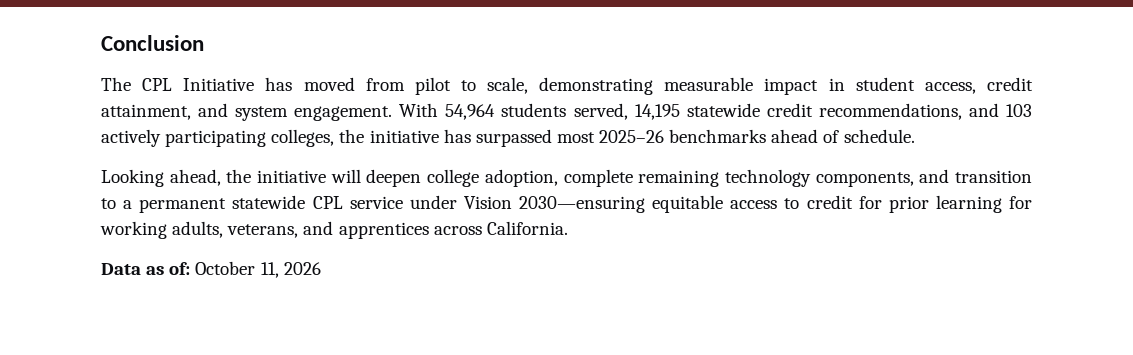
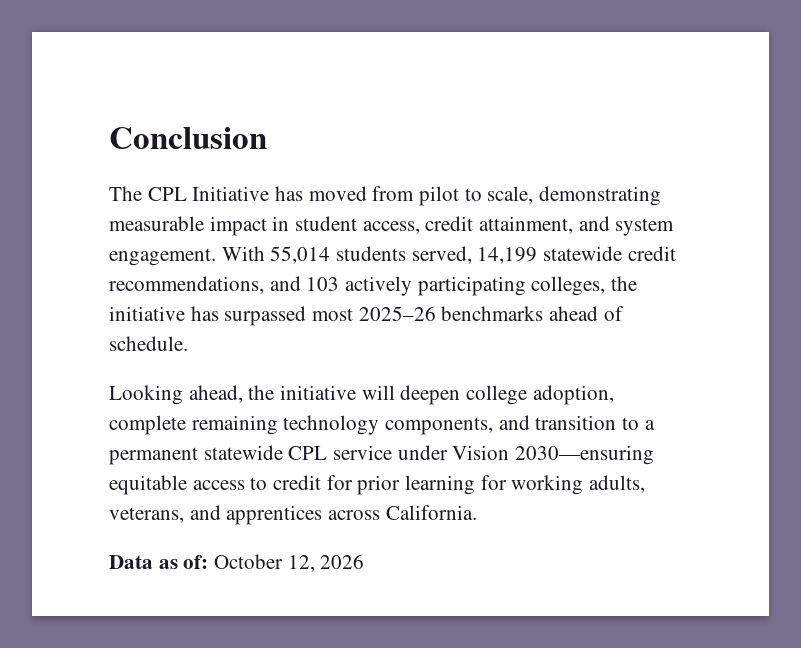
[445,104,496,120] 54,964 -> [270,246,331,264] 55,014
[634,104,680,120] 14,195 -> [477,247,538,264] 14,199
[260,262,279,278] 11, -> [287,555,315,572] 12,

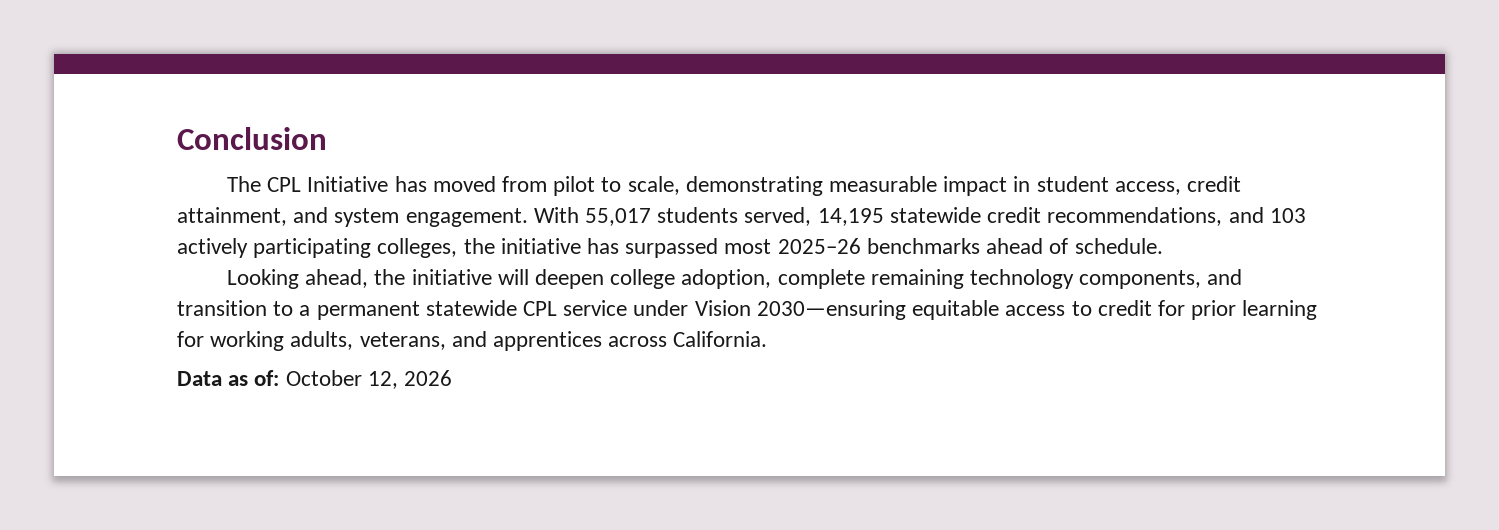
[270,246,331,264] 55,014 -> [585,208,652,226] 55,017
[477,247,538,264] 14,199 -> [817,208,884,226] 14,195

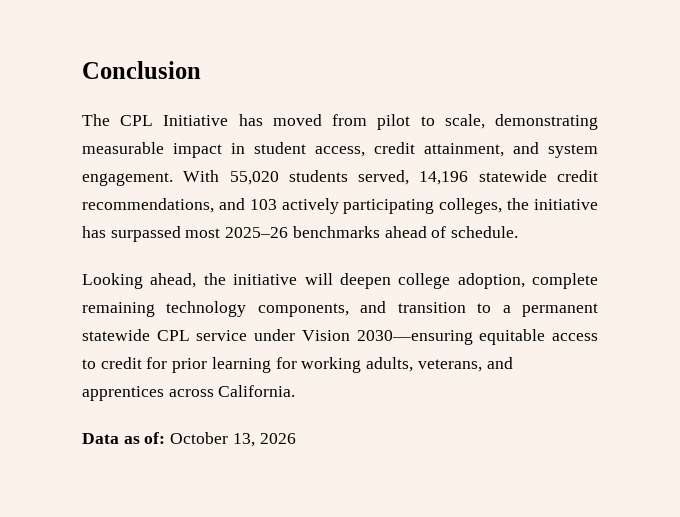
[585,208,652,226] 55,017 -> [229,171,279,185] 55,020
[817,208,884,226] 14,195 -> [419,171,469,185] 14,196
[367,371,398,389] 12, -> [232,433,255,447] 13,

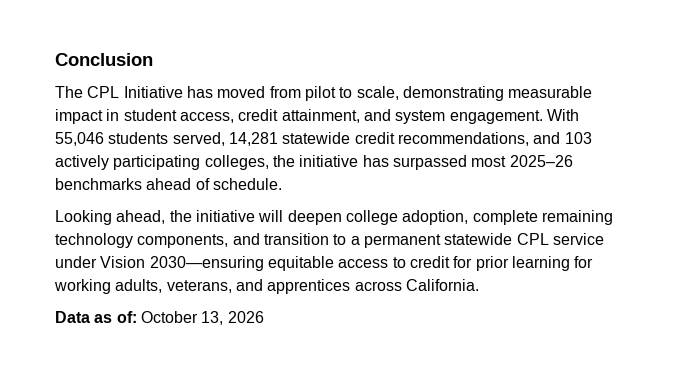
[229,171,279,185] 55,020 -> [55,132,104,146] 55,046
[419,171,469,185] 14,196 -> [228,132,278,146] 14,281

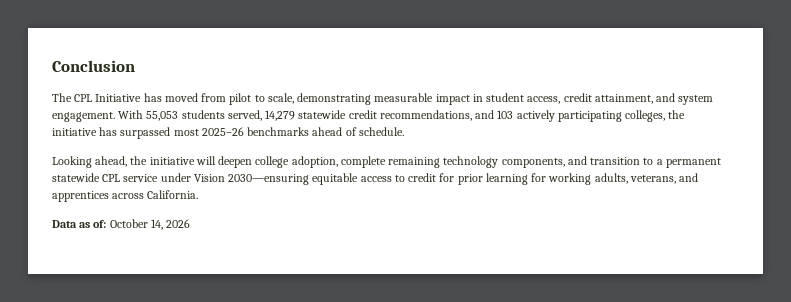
[55,132,104,146] 55,046 -> [146,111,179,121] 55,053
[228,132,278,146] 14,281 -> [265,110,296,121] 14,279
[201,311,224,325] 13, -> [150,219,163,230] 14,

